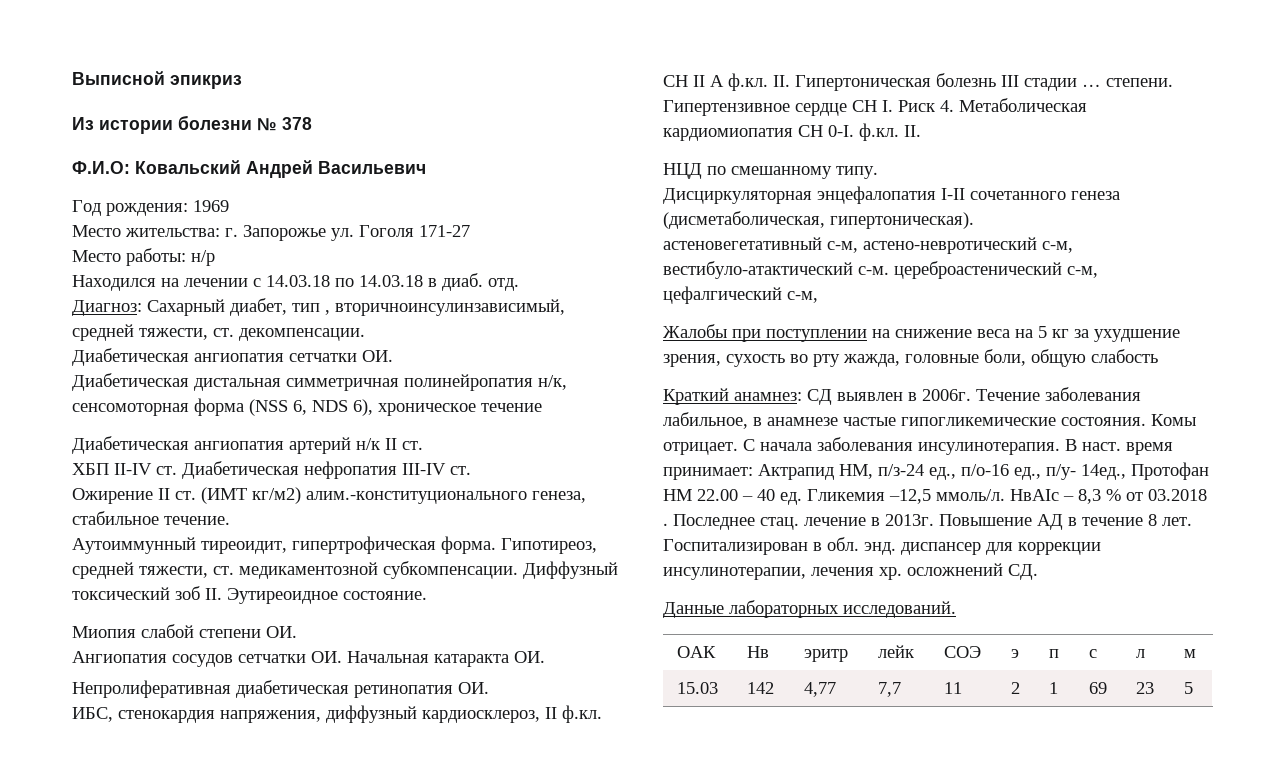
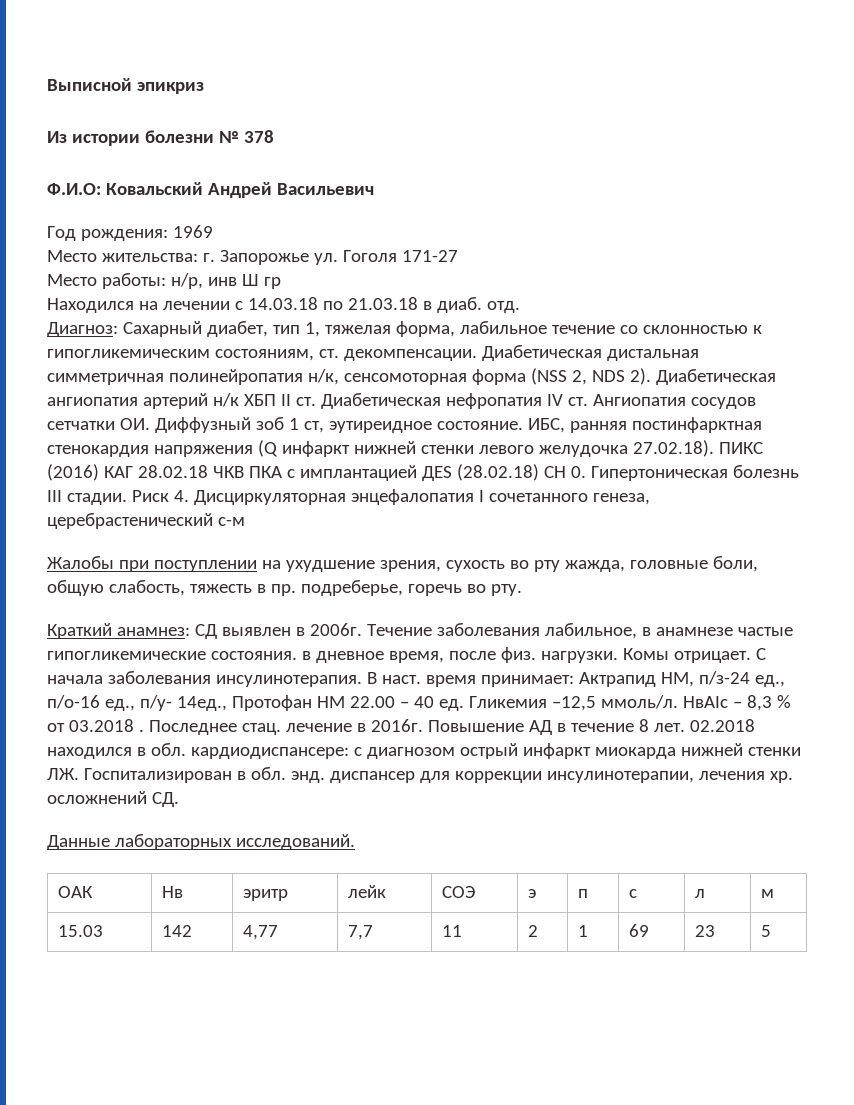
[191,250,215,266] н/р -> [170,273,281,289] н/р, инв Ш гр
[359,275,423,287] 14.03.18 -> [347,297,418,310] 21.03.18
[325,299,565,316] [72,324,365,341] [72,348,393,366] , вторичноинсулинзависимый, средней тяжести, ст. декомпенсации. // Диабетическая ангиопатия сетчатки ОИ. // -> [304,321,762,337] [47,349,477,361] 1, тяжелая форма, лабильное течение со склонностью к гипогликемическим состояниям, ст. декомпенсации.
[293,399,542,416] 6, NDS 6), хроническое течение // -> [571,368,651,385] 2, NDS 2).
[385,438,423,450] [72,463,177,475] II ст. // ХБП II-IV ст. -> [243,394,316,406] ХБП II ст.
[402,463,471,475] [72,487,586,504] [72,511,230,525] [72,536,597,554] [72,561,618,579] [72,586,427,604] [72,624,297,638] [72,651,545,667] [72,680,489,698] [72,705,602,723] [663,73,1173,91] [663,98,1087,116] [663,123,921,141] [663,163,878,179] [663,186,1120,204] [663,211,974,229] [663,237,1073,254] [663,261,1098,279] [663,286,818,304] [663,324,1089,342] III-IV ст. // Ожирение II ст. (ИМТ кг/м2) алим.-конституционального генеза, стабильное течение. // Аутоиммунный тиреоидит, гипертрофическая форма. Гипотиреоз, средней тяжести, ст. медикаментозной субкомпенсации. Диффузный токсический зоб II. Эутиреоидное состояние. // Миопия слабой степени ОИ. // Ангиопатия сосудов сетчатки ОИ. Начальная катаракта ОИ. // Непролиферативная диабетическая ретинопатия ОИ. // ИБС, стенокардия напряжения, диффузный кардиосклероз, II ф.кл. СН II А ф.кл. II. Гипертоническая болезнь III стадии … степени. Гипертензивное сердце СН I. Риск 4. Метаболическая кардиомиопатия СН 0-I. ф.кл. II. // НЦД по смешанному типу. // Дисциркуляторная энцефалопатия I-II сочетанного генеза (дисметаболическая, гипертоническая). // астеновегетативный с-м, астено-невротический с-м, вестибуло-атактический с-м. цереброастенический с-м, цефалгический с-м, // Жалобы при поступлении на снижение веса на 5 кг за -> [546,394,756,409] [47,417,762,433] [47,440,763,457] [47,464,799,481] [47,489,650,505] [47,513,245,529] [47,556,281,572] IV ст. Ангиопатия сосудов сетчатки ОИ. Диффузный зоб 1 ст, эутиреидное состояние. ИБС, ранняя постинфарктная стенокардия напряжения (Q инфаркт нижней стенки левого желудочка 27.02.18). ПИКС (2016) КАГ 28.02.18 ЧКВ ПКА с имплантацией ДЕS (28.02.18) СН 0. Гипертоническая болезнь III стадии. Риск 4. Дисциркуляторная энцефалопатия I сочетанного генеза, церебрастенический с-м // Жалобы при поступлении на
[1091,349,1158,363] слабость -> [108,580,522,596] слабость, тяжесть в пр. подреберье, горечь во рту.
(1146, 421) none -> [301,647,618,663] в дневное время, после физ. нагрузки.
[885,514,934,526] 2013г. -> [370,719,423,732] 2016г.
(1192, 521) none -> [689,719,755,732] [47,743,801,759] [47,768,79,780] 02.2018 находился в обл. кардиодиспансере: с диагнозом острый инфаркт миокарда нижней стенки ЛЖ.

